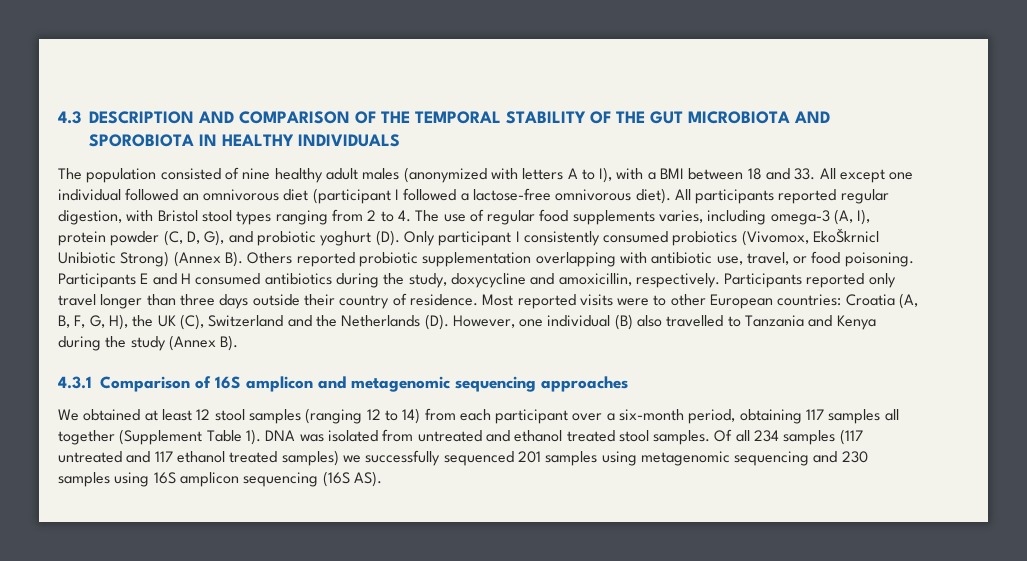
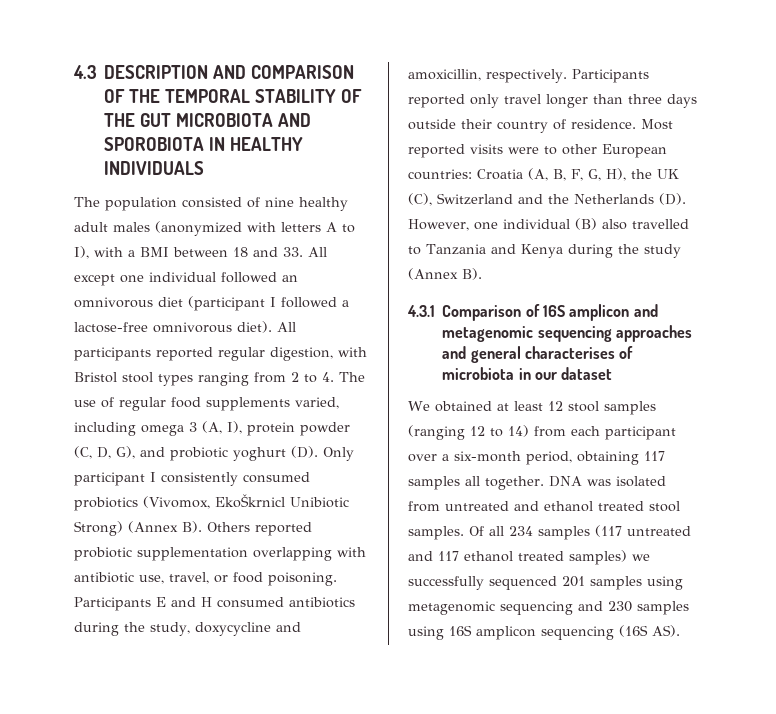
[659,210,830,225] varies, including omega-3 -> [295,397,339,409] [74,422,197,436] varied, including omega 3
(628, 384) none -> [442,346,634,363] [442,367,613,380] and general characterises of microbiota in our dataset
[58,429,261,445] together (Supplement Table 1). -> [485,476,544,490] together.

